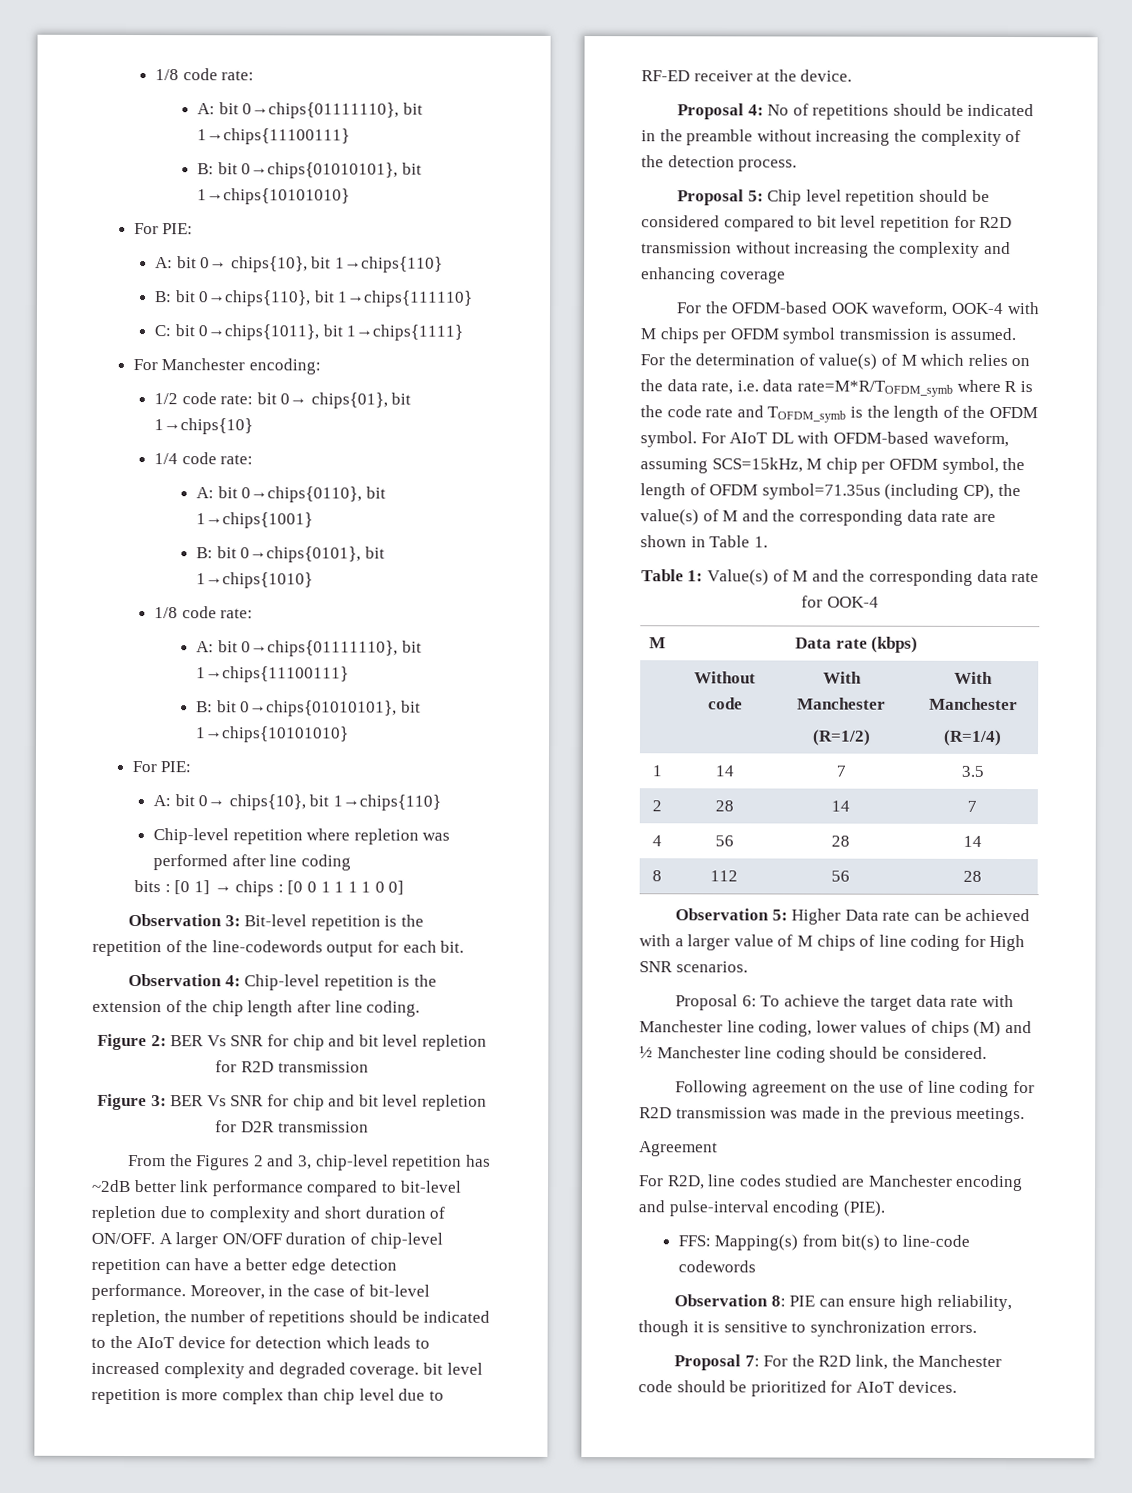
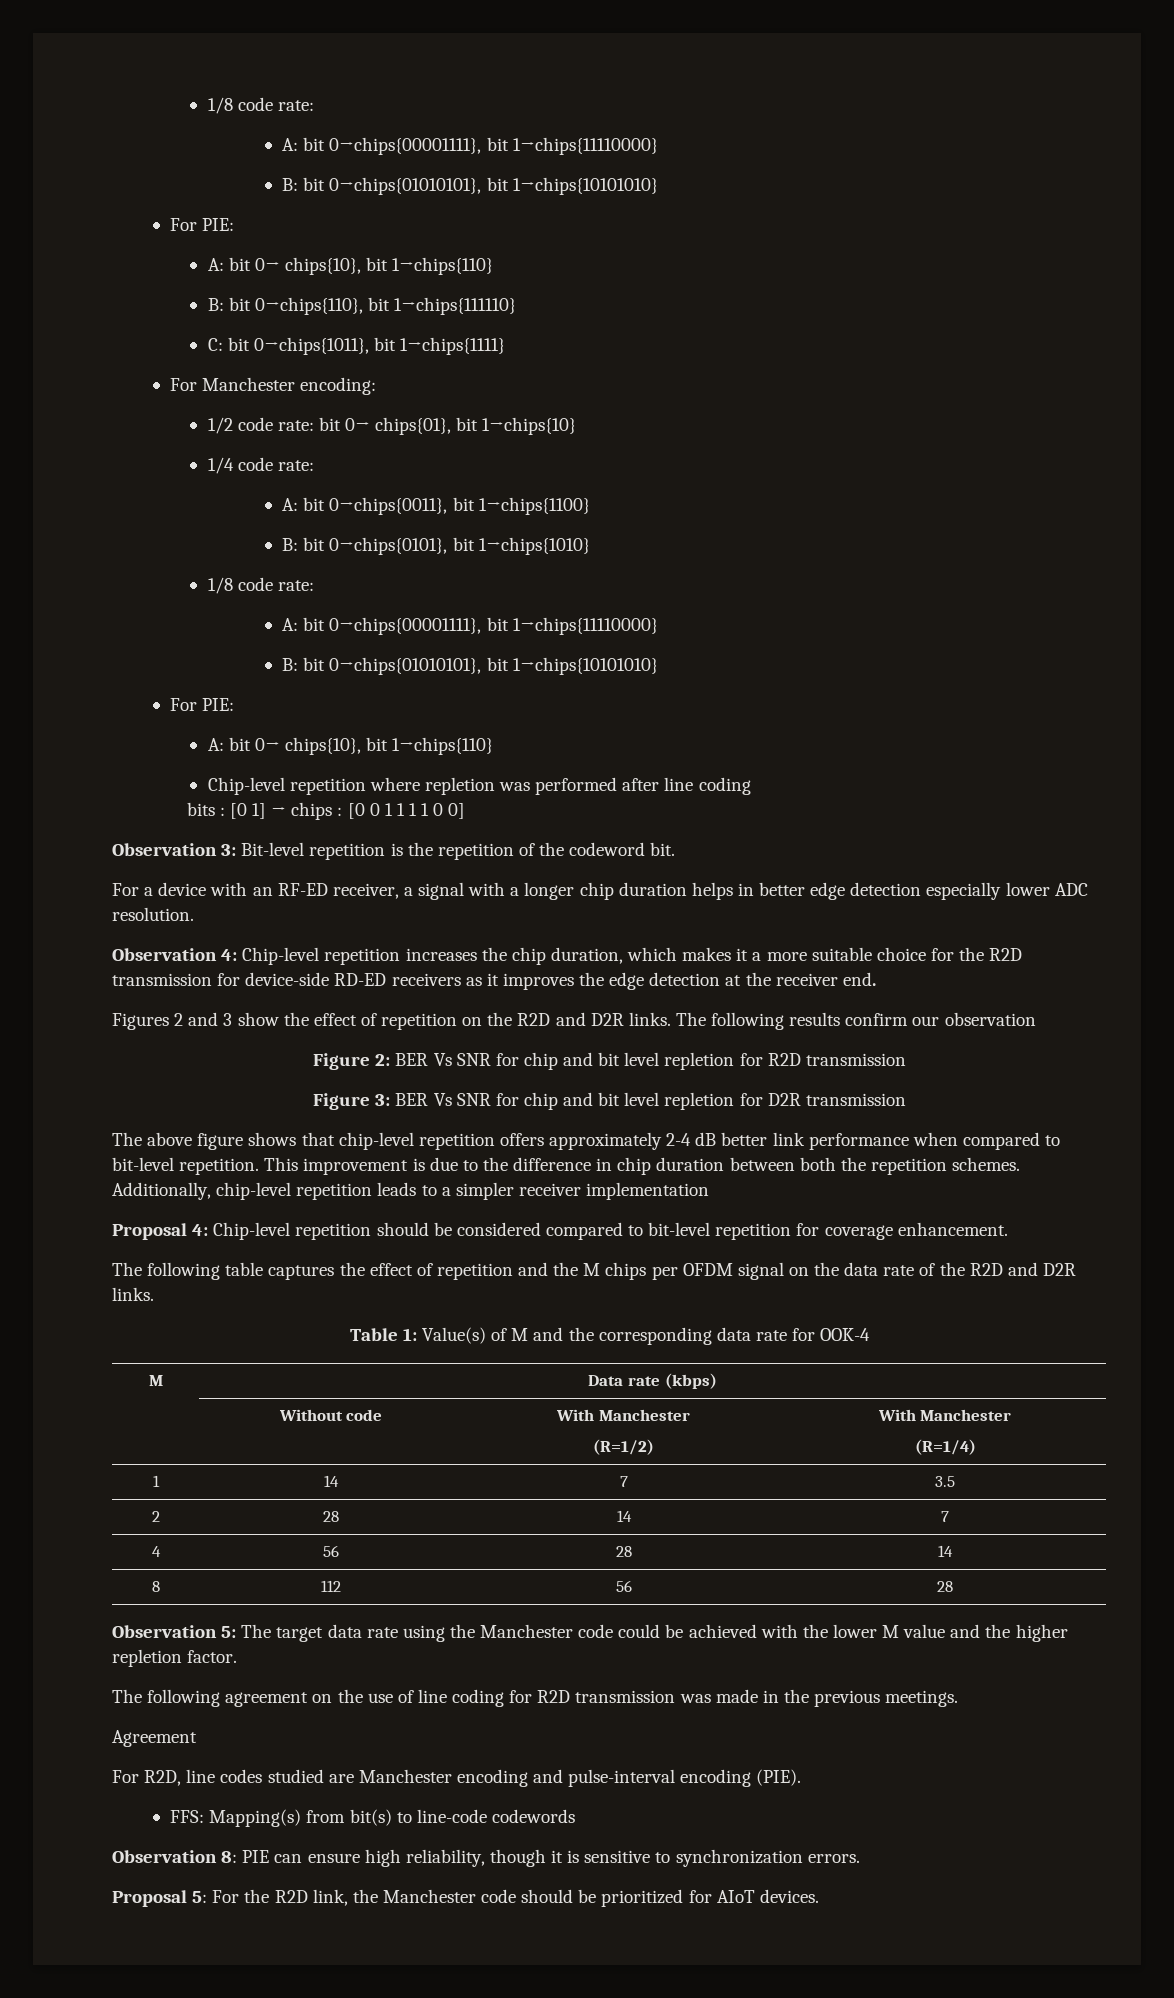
[154,68,255,81] [197,102,423,119] [197,128,351,145] 1/8 code rate: // A: bit 0→chips{01111110}, bit 1→chips{11100111} -> [207,97,314,114] [282,137,658,155] 1/8 code rate: // A: bit 0→chips{00001111}, bit 1→chips{11110000}
[241,486,386,503] [196,512,314,529] 0→chips{0110}, bit 1→chips{1001} -> [329,497,590,515] 0→chips{0011}, bit 1→chips{1100}
[241,640,422,657] [196,666,350,683] 0→chips{01111110}, bit 1→chips{11100111} -> [329,617,658,635] 0→chips{00001111}, bit 1→chips{11110000}
[211,940,465,957] [128,974,438,991] [92,1000,421,1017] line-codewords output for each bit. // Observation 4: Chip-level repetition is the extension of the chip length after line coding. -> [569,842,676,856] [112,882,1088,900] [112,907,194,921] [112,947,1023,965] [112,972,876,990] [112,1012,1036,1030] codeword bit. // For a device with an RF-ED receiver, a signal with a longer chip duration helps in better edge detection especially lower ADC resolution. // Observation 4: Chip-level repetition increases the chip duration, which makes it a more suitable choice for the R2D transmission for device-side RD-ED receivers as it improves the edge detection at the receiver end. // Figures 2 and 3 show the effect of repetition on the R2D and D2R links. The following results confirm our observation
[128,1154,491,1171] [91,1179,131,1193] From the Figures 2 and 3, chip-level repetition has ~2dB -> [112,1132,717,1150] The above figure shows that chip-level repetition offers approximately 2-4 dB
[306,1180,462,1197] [91,1205,446,1223] [91,1232,443,1249] [91,1258,397,1275] [91,1283,430,1301] [91,1309,491,1327] [91,1335,430,1349] [91,1361,483,1379] [91,1388,444,1405] [641,69,853,82] [677,103,1035,120] [641,129,1022,146] [641,155,798,172] [677,189,842,206] compared to bit-level repletion due to complexity and short duration of ON/OFF. A larger ON/OFF duration of chip-level repetition can have a better edge detection performance. Moreover, in the case of bit-level repletion, the number of repetitions should be indicated to the AIoT device for detection which leads to increased complexity and degraded coverage. bit level repetition is more complex than chip level due to RF-ED receiver at the device. // Proposal 4: No of repetitions should be indicated in the preamble without increasing the complexity of the detection process. // Proposal 5: Chip level -> [912,1132,1061,1150] [112,1157,1021,1175] [112,1182,710,1200] [112,1222,291,1240] when compared to bit-level repetition. This improvement is due to the difference in chip duration between both the repetition schemes. Additionally, chip-level repetition leads to a simpler receiver implementation // Proposal 4: Chip-level
[816,215,1013,232] [641,241,1011,258] [641,267,786,284] [676,301,1040,317] [640,327,1017,344] [640,353,1031,370] [640,379,1033,397] [640,405,1038,423] [640,431,1009,448] [640,457,1026,474] [640,483,1021,500] [640,509,996,526] [640,535,768,548] bit level repetition for R2D transmission without increasing the complexity and enhancing coverage // For the OFDM-based OOK waveform, OOK-4 with M chips per OFDM symbol transmission is assumed. For the determination of value(s) of M which relies on the data rate, i.e. data rate=M*R/TOFDM_symb where R is the code rate and TOFDM_symb is the length of the OFDM symbol. For AIoT DL with OFDM-based waveform, assuming SCS=15kHz, M chip per OFDM symbol, the length of OFDM symbol=71.35us (including CP), the value(s) of M and the corresponding data rate are shown in Table 1. -> [648,1222,1008,1240] [112,1262,1076,1280] [112,1287,154,1301] bit-level repetition for coverage enhancement. // The following table captures the effect of repetition and the M chips per OFDM signal on the data rate of the R2D and D2R links.
[791,908,1031,925] [639,934,1026,952] [639,961,748,973] [675,994,1014,1011] [639,1020,1032,1037] [639,1046,987,1063] [675,1080,749,1097] Higher Data rate can be achieved with a larger value of M chips of line coding for High SNR scenarios. // Proposal 6: To achieve the target data rate with Manchester line coding, lower values of chips (M) and ½ Manchester line coding should be considered. // Following -> [241,1624,1068,1642] [112,1649,238,1667] [112,1689,221,1707] The target data rate using the Manchester code could be achieved with the lower M value and the higher repletion factor. // The following
[744,1355,760,1367] 7: -> [192,1891,208,1903] 5:

